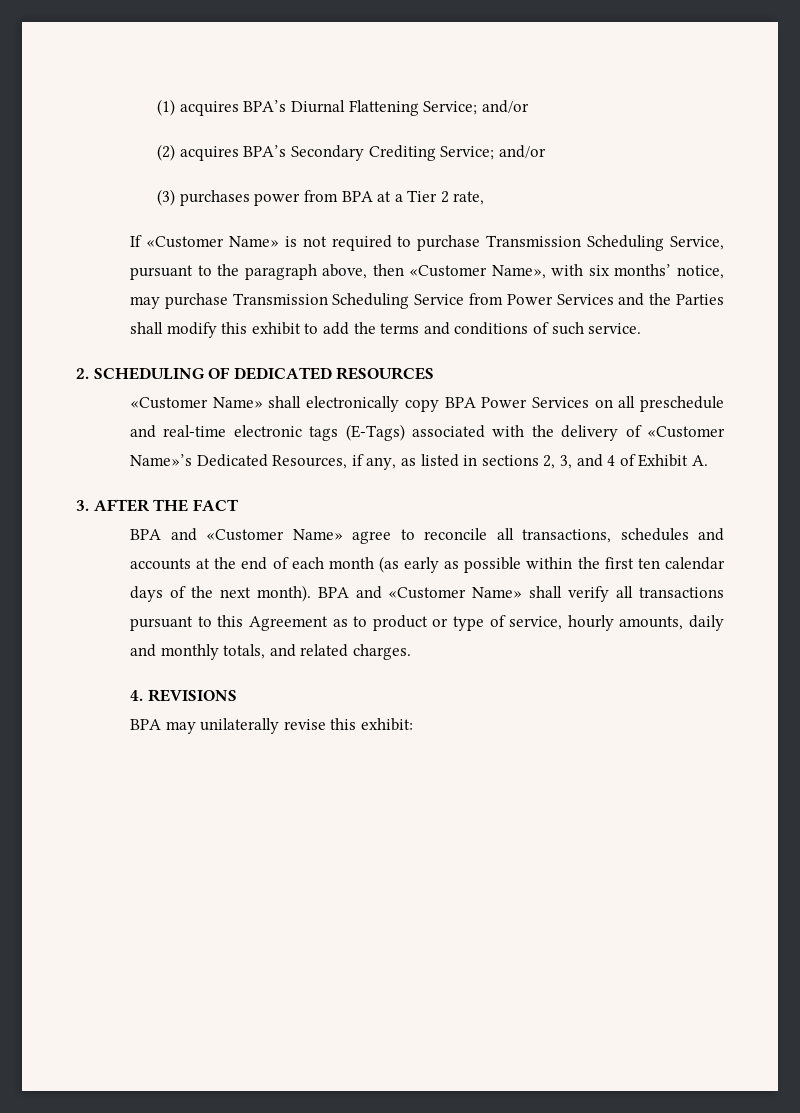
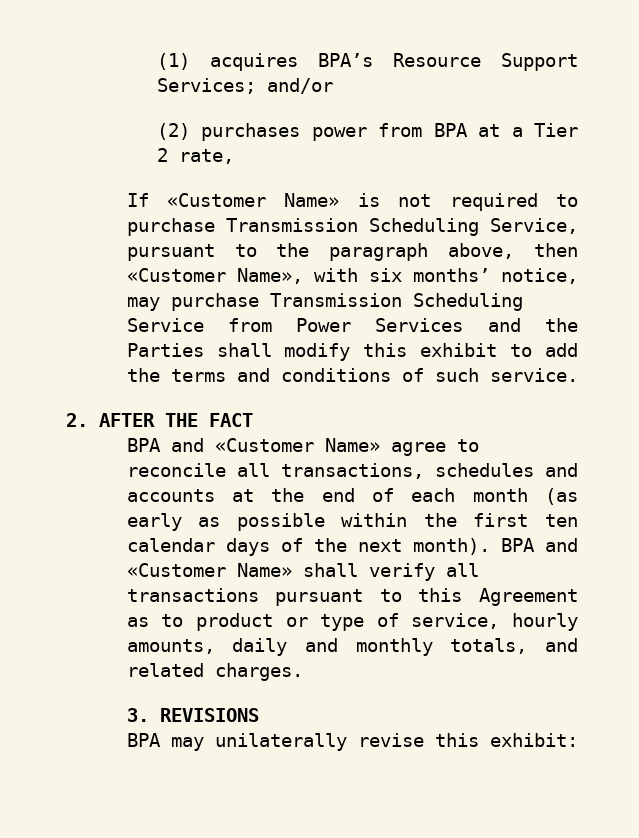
[290,100,478,116] Diurnal Flattening Service; -> [392,53,578,71] [156,78,256,94] Resource Support Services;
[179,145,546,161] [157,189,176,206] acquires BPA’s Secondary Crediting Service; and/or // (3) -> (190, 131) none
[93,367,435,380] [130,396,725,412] [130,424,726,441] [130,454,708,470] [76,500,89,511] SCHEDULING OF DEDICATED RESOURCES // «Customer Name» shall electronically copy BPA Power Services on all preschedule and real-time electronic tags (E-Tags) associated with the delivery of «Customer Name»’s Dedicated Resources, if any, as listed in sections 2, 3, and 4 of Exhibit A. // 3. -> (88, 420) none
[130,690,144,701] 4. -> [126,708,149,722] 3.

